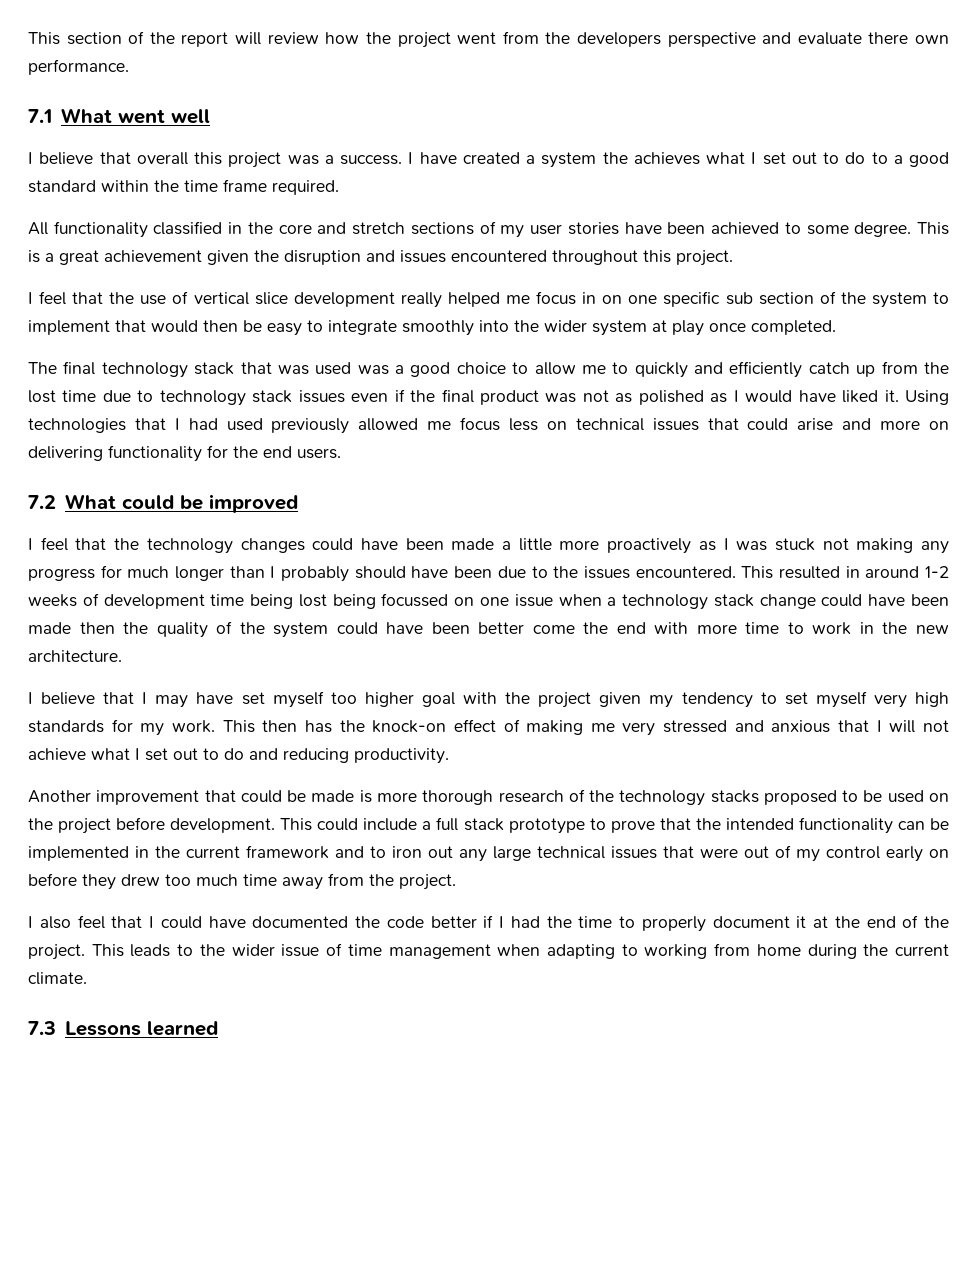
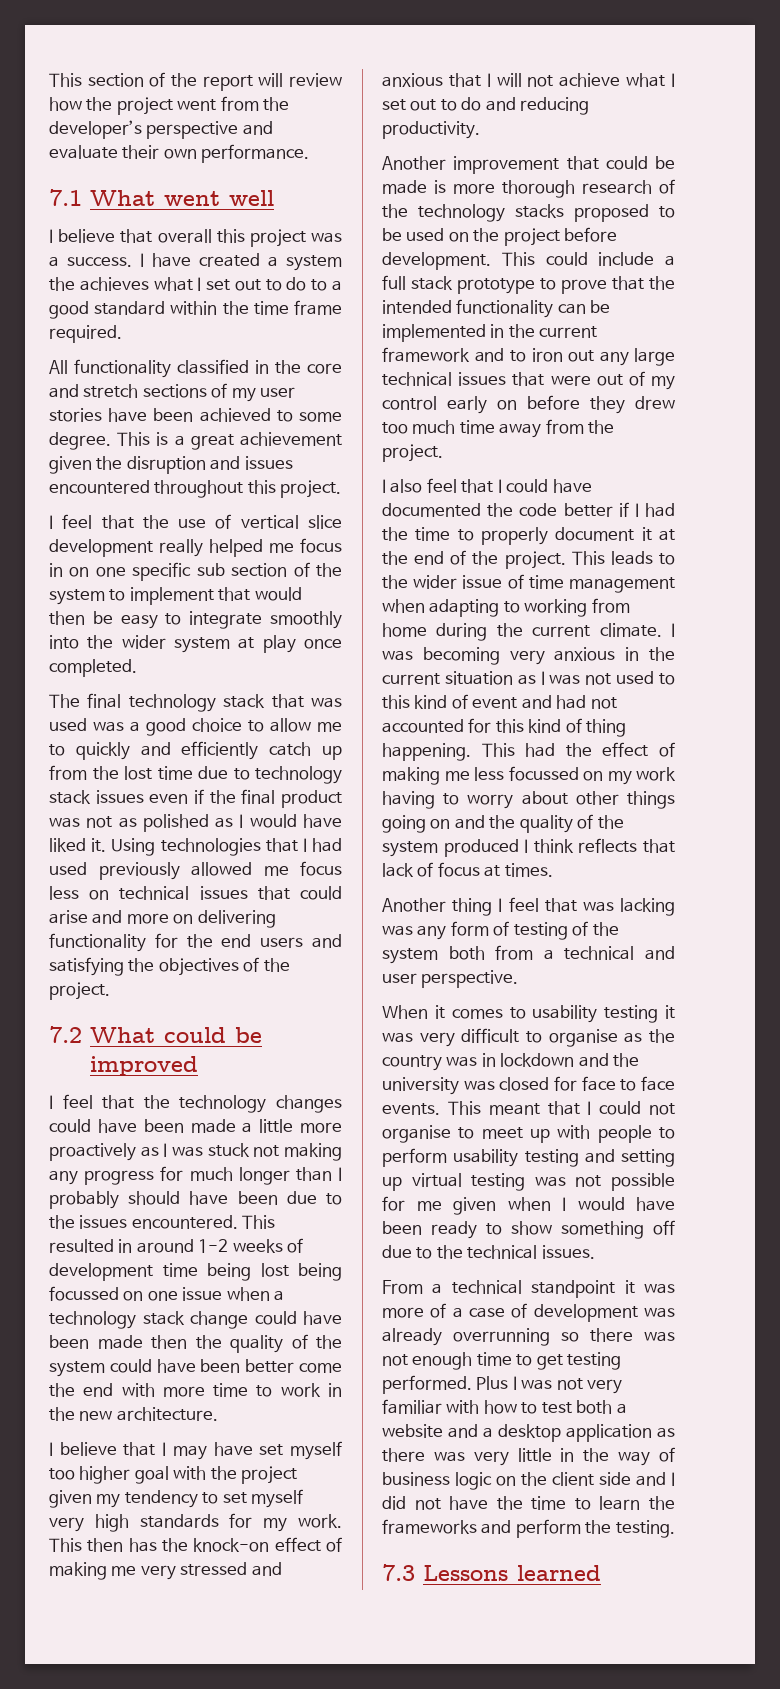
[576,32,661,47] developers -> [49,120,142,139] developer’s
[868,32,909,44] there -> [122,145,160,159] their
[297,448,341,459] users. -> [260,934,343,948] [49,957,290,976] [49,982,110,1000] users and satisfying the objectives of the project.
(87, 978) none -> [671,623,675,637] [382,647,675,665] [382,671,675,685] [382,694,617,709] [382,718,627,737] [382,742,675,761] [382,766,676,785] [382,791,675,809] [382,814,624,833] [382,838,675,857] [382,862,553,877] [382,897,675,916] [382,921,619,940] [382,945,676,964] [382,970,519,988] [382,1005,675,1023] [382,1028,675,1047] [382,1053,640,1071] [382,1076,675,1095] [382,1101,675,1115] [382,1125,675,1143] [382,1148,675,1167] [382,1173,675,1191] [382,1196,675,1215] [382,1220,675,1239] [382,1245,595,1259] [382,1280,675,1298] [382,1303,675,1322] [382,1328,675,1346] [382,1352,622,1370] [382,1375,623,1394] [382,1399,627,1414] [382,1424,675,1442] [382,1447,675,1466] [382,1472,675,1490] [382,1496,675,1510] [382,1519,675,1538] I was becoming very anxious in the current situation as I was not used to this kind of event and had not accounted for this kind of thing happening. This had the effect of making me less focussed on my work having to worry about other things going on and the quality of the system produced I think reflects that lack of focus at times. // Another thing I feel that was lacking was any form of testing of the system both from a technical and user perspective. // When it comes to usability testing it was very difficult to organise as the country was in lockdown and the university was closed for face to face events. This meant that I could not organise to meet up with people to perform usability testing and setting up virtual testing was not possible for me given when I would have been ready to show something off due to the technical issues. // From a technical standpoint it was more of a case of development was already overrunning so there was not enough time to get testing performed. Plus I was not very familiar with how to test both a website and a desktop application as there was very little in the way of business logic on the client side and I did not have the time to learn the frameworks and perform the testing.

